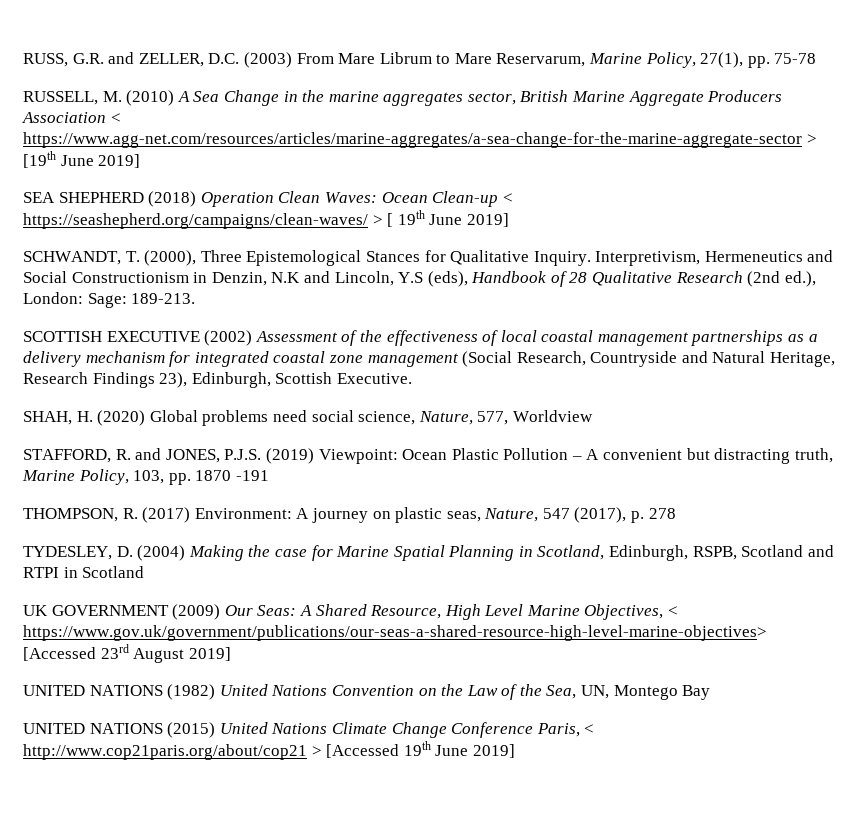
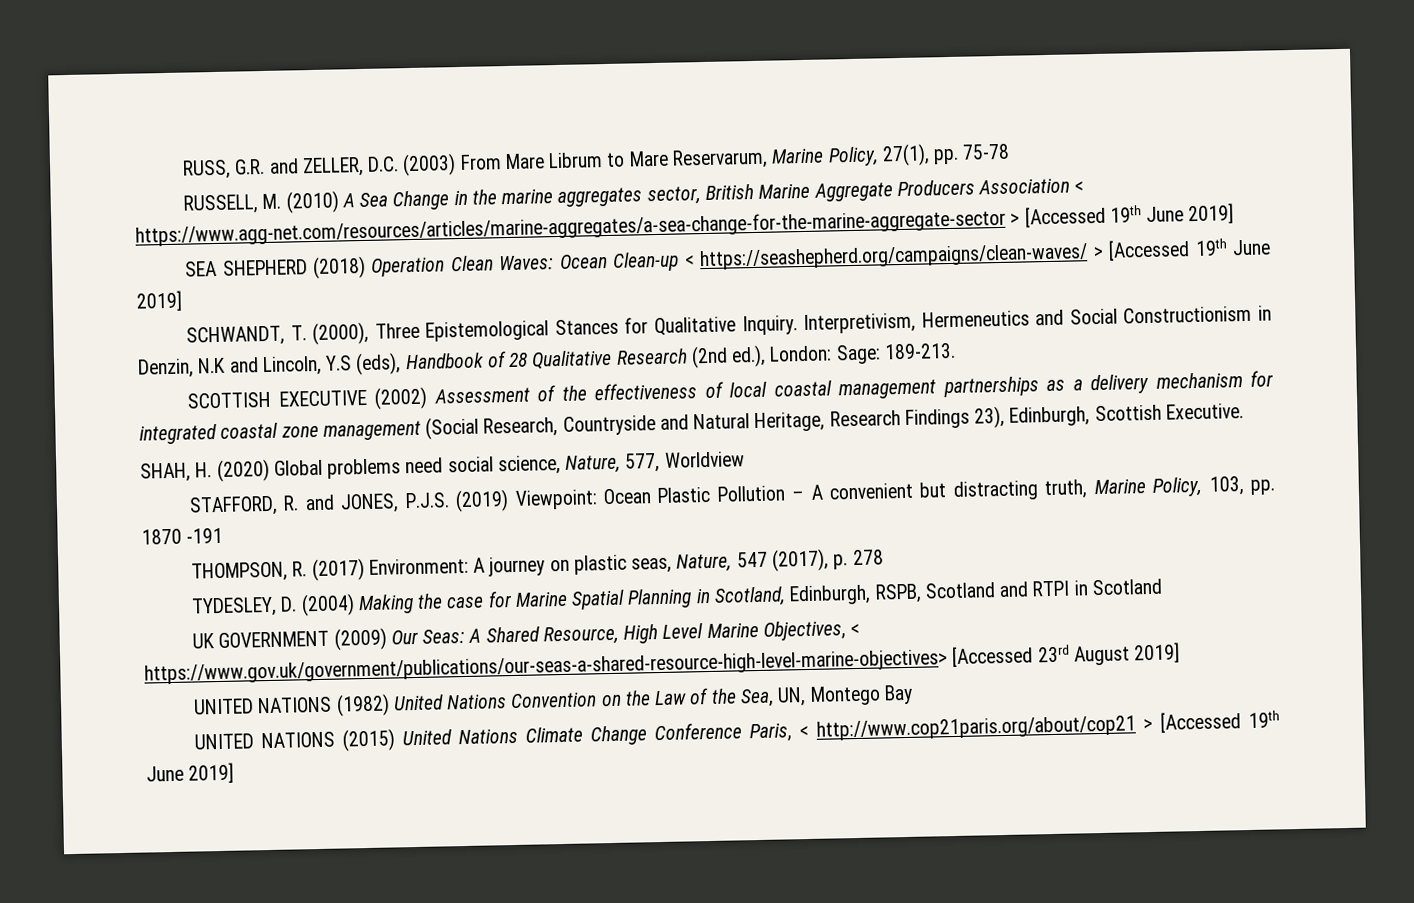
[23,151,56,168] [19th -> [1024,205,1142,228] [Accessed 19th
[387,213,394,227] [ -> [1108,239,1191,261] [Accessed

